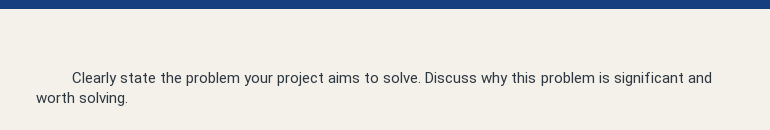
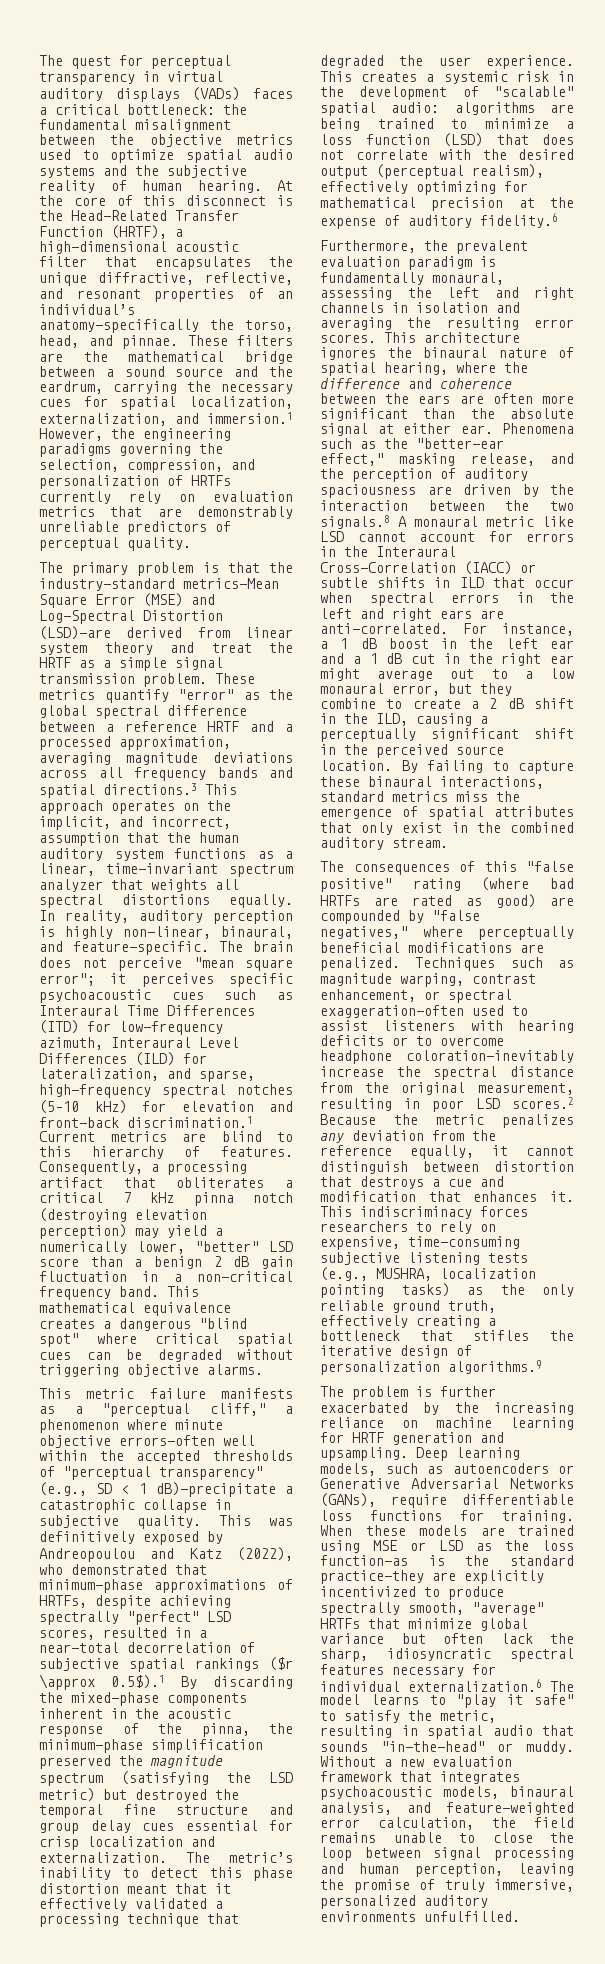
[71,72,712,86] [36,92,129,106] Clearly state the problem your project aims to solve. Discuss why this problem is significant and worth solving. -> [39,55,231,69] [39,71,223,85] [39,87,293,102] [39,104,247,115] [39,119,231,132] [39,134,293,147] [39,149,293,163] [39,165,247,178] [39,180,293,193] [39,195,293,206] [39,210,239,221] [39,225,183,239] [39,241,239,254] [39,256,293,270] [39,272,293,286] [39,288,293,302] [39,304,135,315] [39,319,293,333] [39,335,293,349] [39,351,293,364] [39,366,293,377] [39,381,293,394] [39,396,293,410] [39,412,293,426] [39,428,231,441] [39,443,223,457] [39,459,255,473] [39,475,231,489] [39,491,293,504] [39,506,293,519] [39,521,231,535] [39,537,191,551] [39,562,293,576] [39,578,279,591] [39,593,215,608] [39,610,223,624] [39,626,293,640] [39,642,293,655] [39,657,223,671] [39,673,255,687] [39,689,293,703] [39,705,247,719] [39,721,293,732] [39,736,231,750] [39,752,293,765] [39,767,293,781] [39,783,237,798] [39,800,231,814] [39,816,231,830] [39,832,239,846] [39,848,293,861] [39,863,293,877] [39,879,239,892] [39,894,293,908] [39,910,293,924] [39,926,293,939] [39,941,293,955] [39,957,293,971] [39,973,293,987] [39,989,293,1003] [39,1005,255,1016] [39,1020,223,1035] [39,1037,239,1050] [39,1052,207,1066] [39,1068,255,1082] [39,1084,293,1098] [39,1100,293,1114] [39,1116,253,1128] [39,1131,293,1142] [39,1146,293,1159] [39,1161,247,1175] [39,1177,293,1188] [39,1192,293,1206] [39,1208,207,1222] [39,1224,223,1239] [39,1241,293,1254] [39,1256,293,1269] [39,1271,293,1282] [39,1286,199,1300] [39,1302,231,1316] [39,1318,247,1331] [39,1333,293,1347] [39,1349,293,1362] [39,1364,263,1377] [39,1388,293,1399] [39,1403,293,1417] [39,1419,223,1433] [39,1435,255,1448] [39,1450,293,1464] [39,1466,263,1480] [39,1482,293,1497] [39,1499,231,1513] [39,1515,293,1529] [39,1531,223,1545] [39,1547,293,1562] [39,1564,207,1575] [39,1579,293,1593] [39,1595,231,1609] [39,1611,231,1625] [39,1627,207,1640] [39,1642,255,1653] [39,1657,293,1672] [39,1674,293,1690] [39,1692,247,1706] [39,1708,231,1719] [39,1723,293,1737] [39,1739,263,1753] [39,1755,223,1769] [39,1771,293,1786] [39,1788,239,1802] [39,1804,293,1818] [39,1820,293,1834] [39,1836,215,1850] [39,1852,293,1863] [39,1867,293,1881] [39,1883,231,1894] [39,1898,223,1911] [39,1913,239,1927] [320,55,574,69] [320,71,574,84] [320,86,574,100] [320,102,574,116] [320,118,574,131] [320,133,574,147] [320,149,574,160] [320,164,544,179] [320,181,528,195] [320,197,574,211] [320,213,558,229] [320,240,528,254] [320,256,496,270] [320,272,504,285] [320,287,574,300] [320,302,520,313] [320,317,574,330] [320,332,520,343] [320,347,574,360] [320,362,528,376] [320,378,512,389] [320,393,574,404] [320,408,574,421] [320,423,574,436] [320,438,504,449] [320,453,574,466] [320,468,528,482] [320,484,574,498] [320,500,574,511] [320,515,574,529] [320,531,574,542] [320,546,456,557] [320,561,536,575] [320,577,574,588] [320,592,574,606] [320,608,504,621] [320,623,574,636] [320,638,574,649] [320,653,574,666] [320,668,574,681] [320,683,512,696] [320,698,574,709] [320,713,488,726] [320,728,574,742] [320,744,504,758] [320,760,574,774] [320,776,544,789] [320,791,520,802] [320,806,574,820] [320,822,574,835] [320,837,448,850] [320,861,574,875] [320,877,574,892] [320,894,574,908] [320,910,480,924] [320,926,574,940] [320,942,544,953] [320,957,574,971] [320,973,536,987] [320,989,512,1003] [320,1005,528,1018] [320,1020,574,1033] [320,1035,504,1046] [320,1050,574,1064] [320,1066,574,1080] [320,1082,574,1095] [320,1097,574,1112] [320,1114,574,1128] [320,1130,496,1143] [320,1145,574,1159] [320,1161,574,1174] [320,1176,504,1189] [320,1191,574,1202] [320,1206,528,1219] [320,1221,496,1234] [320,1236,520,1250] [320,1252,528,1265] [320,1267,536,1281] [320,1283,574,1298] [320,1300,496,1313] [320,1315,496,1328] [320,1330,574,1341] [320,1345,472,1358] [320,1360,542,1375] [320,1386,496,1400] [320,1402,574,1415] [320,1417,574,1430] [320,1432,504,1445] [320,1447,520,1461] [320,1463,574,1476] [320,1478,574,1489] [320,1493,574,1508] [320,1510,574,1523] [320,1525,574,1536] [320,1540,574,1553] [320,1555,574,1566] [320,1570,544,1584] [320,1586,504,1600] [320,1602,544,1616] [320,1618,528,1631] [320,1633,574,1644] [320,1648,574,1662] [320,1664,496,1677] [320,1679,574,1692] [320,1694,574,1708] [320,1710,496,1723] [320,1725,574,1739] [320,1741,574,1754] [320,1756,512,1767] [320,1771,520,1784] [320,1786,574,1800] [320,1802,574,1815] [320,1817,574,1830] [320,1832,574,1843] [320,1847,574,1861] [320,1863,574,1877] [320,1879,574,1893] [320,1895,488,1909] [320,1911,520,1922] The quest for perceptual transparency in virtual auditory displays (VADs) faces a critical bottleneck: the fundamental misalignment between the objective metrics used to optimize spatial audio systems and the subjective reality of human hearing. At the core of this disconnect is the Head-Related Transfer Function (HRTF), a high-dimensional acoustic filter that encapsulates the unique diffractive, reflective, and resonant properties of an individual’s anatomy—specifically the torso, head, and pinnae. These filters are the mathematical bridge between a sound source and the eardrum, carrying the necessary cues for spatial localization, externalization, and immersion.1 However, the engineering paradigms governing the selection, compression, and personalization of HRTFs currently rely on evaluation metrics that are demonstrably unreliable predictors of perceptual quality. // The primary problem is that the industry-standard metrics—Mean Square Error (MSE) and Log-Spectral Distortion (LSD)—are derived from linear system theory and treat the HRTF as a simple signal transmission problem. These metrics quantify "error" as the global spectral difference between a reference HRTF and a processed approximation, averaging magnitude deviations across all frequency bands and spatial directions.3 This approach operates on the implicit, and incorrect, assumption that the human auditory system functions as a linear, time-invariant spectrum analyzer that weights all spectral distortions equally. In reality, auditory perception is highly non-linear, binaural, and feature-specific. The brain does not perceive "mean square error"; it perceives specific psychoacoustic cues such as Interaural Time Differences (ITD) for low-frequency azimuth, Interaural Level Differences (ILD) for lateralization, and sparse, high-frequency spectral notches (5–10 kHz) for elevation and front-back discrimination.1 Current metrics are blind to this hierarchy of features. Consequently, a processing artifact that obliterates a critical 7 kHz pinna notch (destroying elevation perception) may yield a numerically lower, "better" LSD score than a benign 2 dB gain fluctuation in a non-critical frequency band. This mathematical equivalence creates a dangerous "blind spot" where critical spatial cues can be degraded without triggering objective alarms. // This metric failure manifests as a "perceptual cliff," a phenomenon where minute objective errors—often well within the accepted thresholds of "perceptual transparency" (e.g., SD < 1 dB)—precipitate a catastrophic collapse in subjective quality. This was definitively exposed by Andreopoulou and Katz (2022), who demonstrated that minimum-phase approximations of HRTFs, despite achieving spectrally "perfect" LSD scores, resulted in a near-total decorrelation of subjective spatial rankings ($r \approx 0.5$).1 By discarding the mixed-phase components inherent in the acoustic response of the pinna, the minimum-phase simplification preserved the magnitude spectrum (satisfying the LSD metric) but destroyed the temporal fine structure and group delay cues essential for crisp localization and externalization. The metric’s inability to detect this phase distortion meant that it effectively validated a processing technique that degraded the user experience. This creates a systemic risk in the development of "scalable" spatial audio: algorithms are being trained to minimize a loss function (LSD) that does not correlate with the desired output (perceptual realism), effectively optimizing for mathematical precision at the expense of auditory fidelity.6 // Furthermore, the prevalent evaluation paradigm is fundamentally monaural, assessing the left and right channels in isolation and averaging the resulting error scores. This architecture ignores the binaural nature of spatial hearing, where the difference and coherence between the ears are often more significant than the absolute signal at either ear. Phenomena such as the "better-ear effect," masking release, and the perception of auditory spaciousness are driven by the interaction between the two signals.8 A monaural metric like LSD cannot account for errors in the Interaural Cross-Correlation (IACC) or subtle shifts in ILD that occur when spectral errors in the left and right ears are anti-correlated. For instance, a 1 dB boost in the left ear and a 1 dB cut in the right ear might average out to a low monaural error, but they combine to create a 2 dB shift in the ILD, causing a perceptually significant shift in the perceived source location. By failing to capture these binaural interactions, standard metrics miss the emergence of spatial attributes that only exist in the combined auditory stream. // The consequences of this "false positive" rating (where bad HRTFs are rated as good) are compounded by "false negatives," where perceptually beneficial modifications are penalized. Techniques such as magnitude warping, contrast enhancement, or spectral exaggeration—often used to assist listeners with hearing deficits or to overcome headphone coloration—inevitably increase the spectral distance from the original measurement, resulting in poor LSD scores.2 Because the metric penalizes any deviation from the reference equally, it cannot distinguish between distortion that destroys a cue and modification that enhances it. This indiscriminacy forces researchers to rely on expensive, time-consuming subjective listening tests (e.g., MUSHRA, localization pointing tasks) as the only reliable ground truth, effectively creating a bottleneck that stifles the iterative design of personalization algorithms.9 // The problem is further exacerbated by the increasing reliance on machine learning for HRTF generation and upsampling. Deep learning models, such as autoencoders or Generative Adversarial Networks (GANs), require differentiable loss functions for training. When these models are trained using MSE or LSD as the loss function—as is the standard practice—they are explicitly incentivized to produce spectrally smooth, "average" HRTFs that minimize global variance but often lack the sharp, idiosyncratic spectral features necessary for individual externalization.6 The model learns to "play it safe" to satisfy the metric, resulting in spatial audio that sounds "in-the-head" or muddy. Without a new evaluation framework that integrates psychoacoustic models, binaural analysis, and feature-weighted error calculation, the field remains unable to close the loop between signal processing and human perception, leaving the promise of truly immersive, personalized auditory environments unfulfilled.

